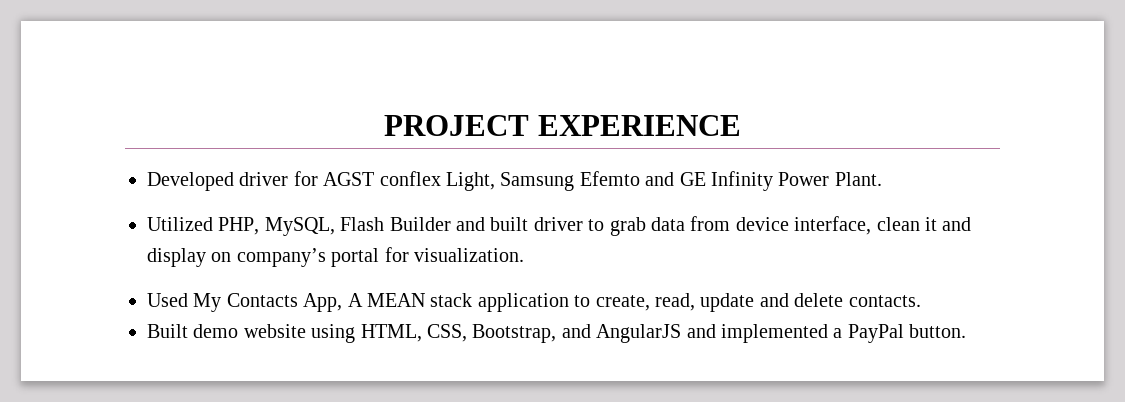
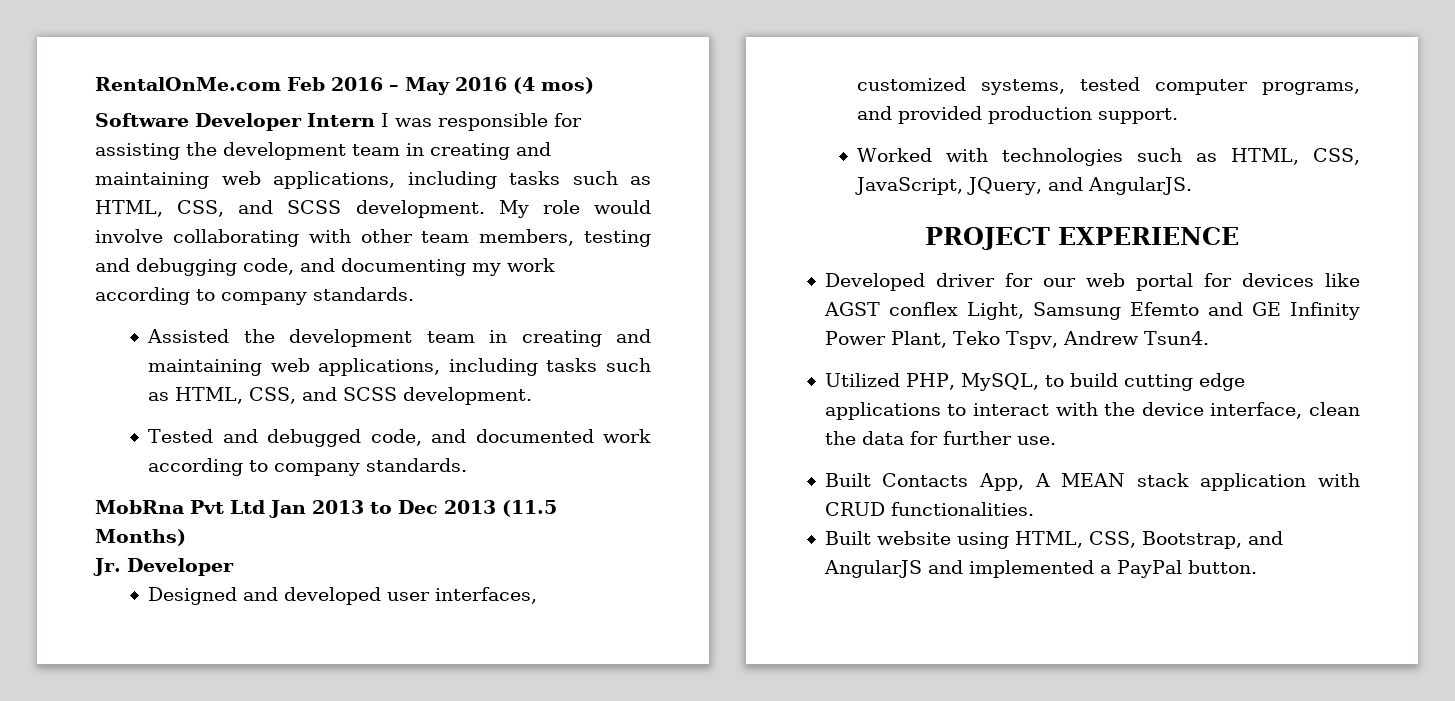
(384, 125) none -> [95,77,594,95] [95,113,582,131] [95,142,551,160] [95,171,651,189] [95,200,651,218] [95,229,651,247] [95,258,555,276] [95,287,414,305] [147,329,652,347] [148,358,651,376] [148,387,533,405] [148,429,651,447] [148,458,468,476] [95,500,557,518] [95,529,186,546] [93,558,234,576] [148,587,538,605] [857,77,1360,95] [857,106,1179,124] [857,148,1361,166] [855,177,1193,195] RentalOnMe.com Feb 2016 – May 2016 (4 mos) // Software Developer Intern I was responsible for assisting the development team in creating and maintaining web applications, including tasks such as HTML, CSS, and SCSS development. My role would involve collaborating with other team members, testing and debugging code, and documenting my work according to company standards. // Assisted the development team in creating and maintaining web applications, including tasks such as HTML, CSS, and SCSS development. // Tested and debugged code, and documented work according to company standards. // MobRna Pvt Ltd Jan 2013 to Dec 2013 (11.5 Months) // Jr. Developer // Designed and developed user interfaces, customized systems, tested computer programs, and provided production support. // Worked with technologies such as HTML, CSS, JavaScript, JQuery, and AngularJS. //
(318, 178) none -> [1042,273,1360,291] our web portal for devices like
[834,172,882,186] [147,216,972,236] [147,247,524,267] [147,293,222,312] Plant. // Utilized PHP, MySQL, Flash Builder and built driver to grab data from device interface, clean it and display on company’s portal for visualization. // Used My -> [890,331,1209,349] [824,373,1245,391] [824,402,1360,420] [824,431,1056,445] [824,473,871,487] Plant, Teko Tspv, Andrew Tsun4. // Utilized PHP, MySQL, to build cutting edge applications to interact with the device interface, clean the data for further use. // Built
[574,293,921,312] [147,324,239,338] to create, read, update and delete contacts. // Built demo -> [1318,473,1360,487] [824,502,1034,516] [824,531,871,545] with CRUD functionalities. // Built

